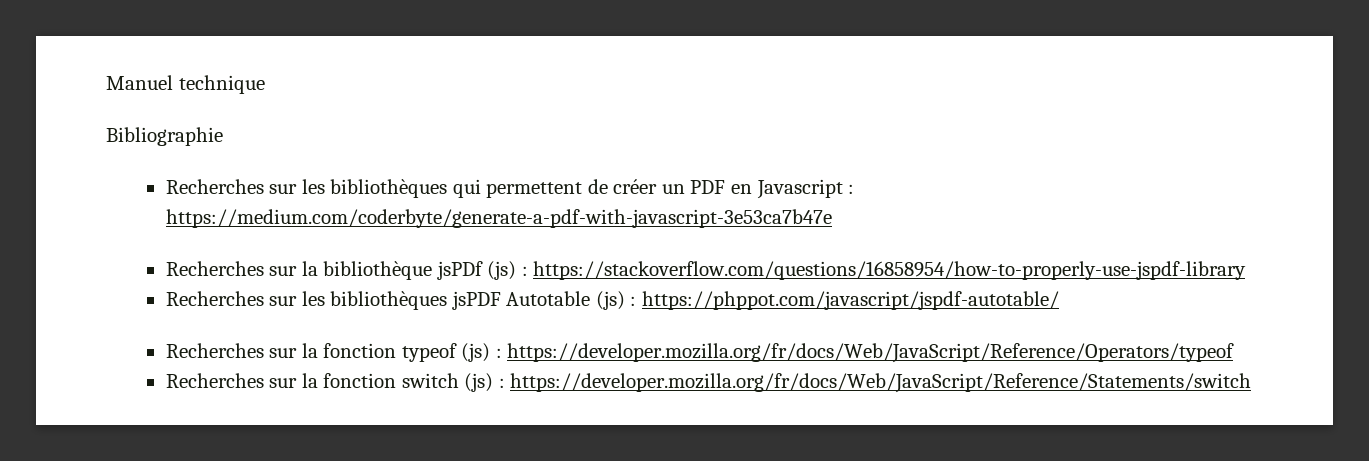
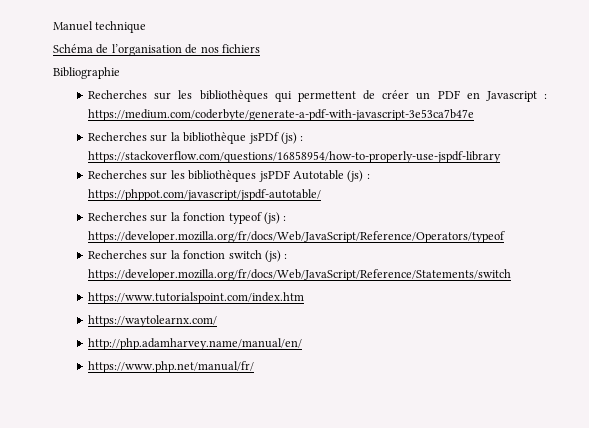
(265, 84) none -> [53,44,260,56] // Schéma de l’organisation de nos fichiers
(1252, 383) none -> [88,292,305,304] [88,315,218,327] [88,338,303,350] [88,361,255,373] // https://www.tutorialspoint.com/index.htm // https://waytolearnx.com/ // http://php.adamharvey.name/manual/en/ // https://www.php.net/manual/fr/

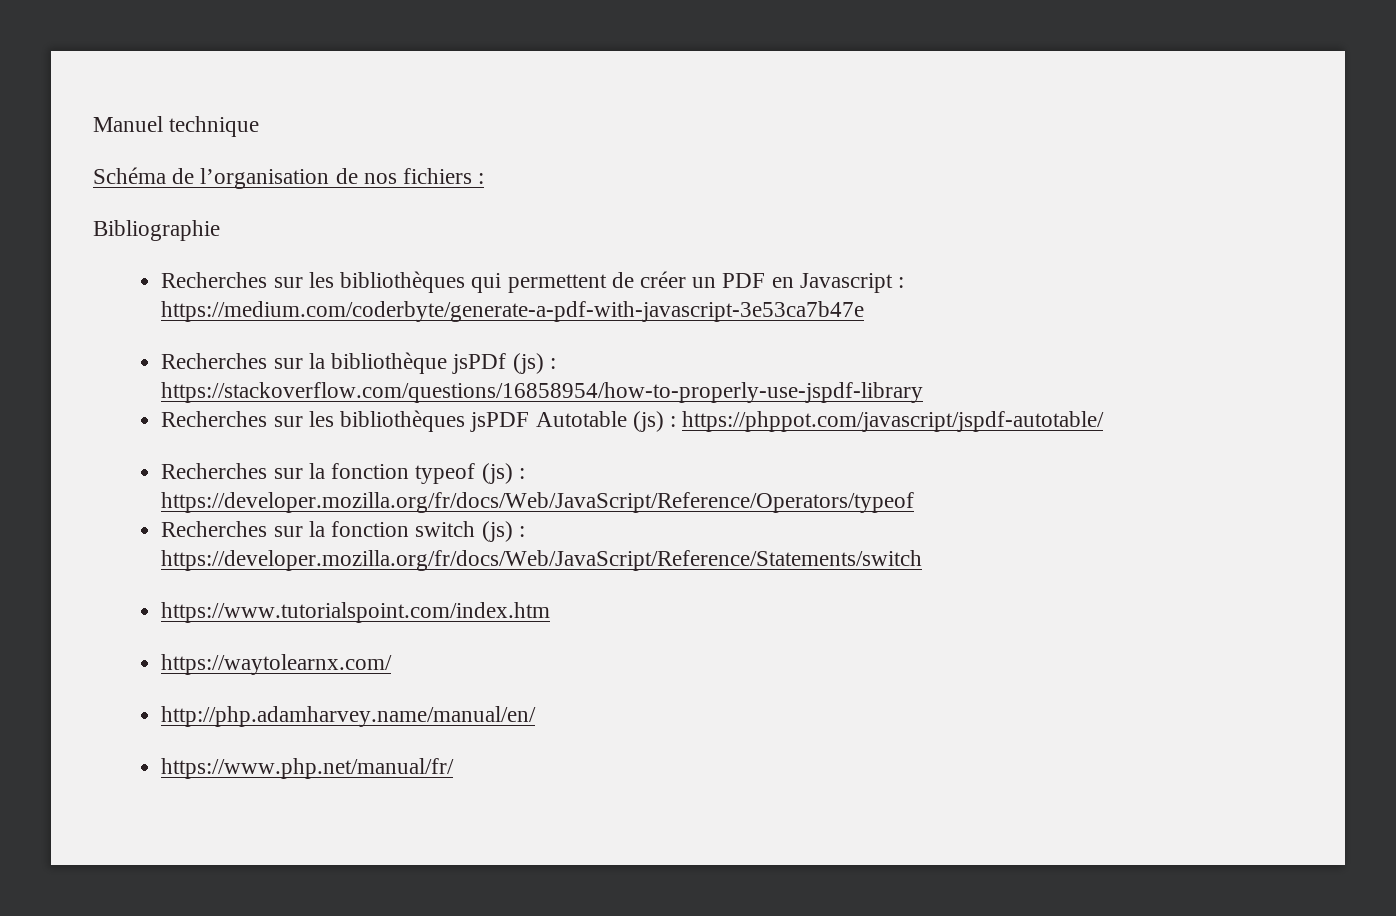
(260, 48) none -> [478,173,485,184] :

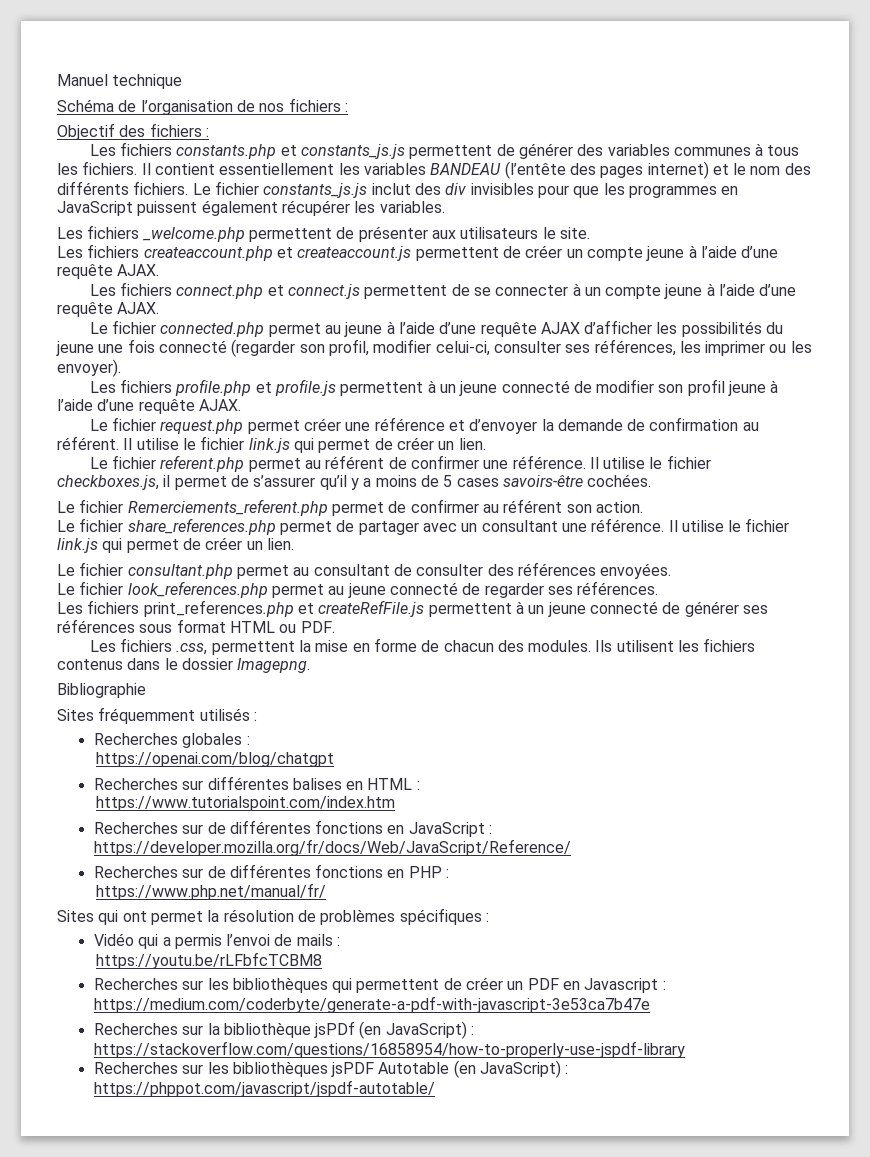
[93,220,220,241] Bibliographie -> [57,123,209,140] [89,142,800,159] [57,161,811,179] [57,181,739,198] [57,200,445,216] [57,225,590,242] [57,244,779,261] [57,264,160,279] [89,282,797,299] [57,302,160,317] [89,320,784,337] [56,339,812,357] [57,359,121,377] [89,379,779,396] [57,399,241,414] [89,417,759,434] [57,436,486,453] [89,455,711,472] [57,474,652,490] [57,499,643,516] [57,518,790,535] [57,537,294,553] [57,562,672,579] [57,581,659,598] [57,600,768,617] [57,619,335,633] [89,638,756,655] [57,658,311,673] [57,683,146,698] [57,707,257,724] [93,733,250,748] [95,752,334,767] [93,776,420,790] [95,796,395,811] [93,820,493,837] [93,839,571,856] [93,864,450,878] [95,883,326,900] [57,908,489,925] [93,933,341,949] [95,952,322,969] Objectif des fichiers : // Les fichiers constants.php et constants_js.js permettent de générer des variables communes à tous les fichiers. Il contient essentiellement les variables BANDEAU (l’entête des pages internet) et le nom des différents fichiers. Le fichier constants_js.js inclut des div invisibles pour que les programmes en JavaScript puissent également récupérer les variables. // Les fichiers _welcome.php permettent de présenter aux utilisateurs le site. // Les fichiers createaccount.php et createaccount.js permettent de créer un compte jeune à l’aide d’une requête AJAX. // Les fichiers connect.php et connect.js permettent de se connecter à un compte jeune à l’aide d’une requête AJAX. // Le fichier connected.php permet au jeune à l’aide d’une requête AJAX d’afficher les possibilités du jeune une fois connecté (regarder son profil, modifier celui-ci, consulter ses références, les imprimer ou les envoyer). // Les fichiers profile.php et profile.js permettent à un jeune connecté de modifier son profil jeune à l’aide d’une requête AJAX. // Le fichier request.php permet créer une référence et d’envoyer la demande de confirmation au référent. Il utilise le fichier link.js qui permet de créer un lien. // Le fichier referent.php permet au référent de confirmer une référence. Il utilise le fichier checkboxes.js, il permet de s’assurer qu’il y a moins de 5 cases savoirs-être cochées. // Le fichier Remerciements_referent.php permet de confirmer au référent son action. // Le fichier share_references.php permet de partager avec un consultant une référence. Il utilise le fichier link.js qui permet de créer un lien. // Le fichier consultant.php permet au consultant de consulter des références envoyées. // Le fichier look_references.php permet au jeune connecté de regarder ses références. // Les fichiers print_references.php et createRefFile.js permettent à un jeune connecté de générer ses références sous format HTML ou PDF. // Les fichiers .css, permettent la mise en forme de chacun des modules. Ils utilisent les fichiers contenus dans le dossier Imagepng. // Bibliographie // Sites fréquemment utilisés : // Recherches globales : // https://openai.com/blog/chatgpt // Recherches sur différentes balises en HTML : // https://www.tutorialspoint.com/index.htm // Recherches sur de différentes fonctions en JavaScript : https://developer.mozilla.org/fr/docs/Web/JavaScript/Reference/ // Recherches sur de différentes fonctions en PHP : // https://www.php.net/manual/fr/ // Sites qui ont permet la résolution de problèmes spécifiques : // Vidéo qui a permis l’envoi de mails : // https://youtu.be/rLFbfcTCBM8
[512,353,544,374] (js) -> [359,1021,467,1039] (en JavaScript)
[632,411,664,432] (js) -> [453,1060,562,1078] (en JavaScript)
[161,463,525,484] [161,492,915,513] [161,521,525,542] [161,550,923,571] [161,602,551,623] [161,654,393,675] [161,706,537,727] [161,758,455,779] // Recherches sur la fonction typeof (js) : https://developer.mozilla.org/fr/docs/Web/JavaScript/Reference/Operators/typeof // Recherches sur la fonction switch (js) : https://developer.mozilla.org/fr/docs/Web/JavaScript/Reference/Statements/switch // https://www.tutorialspoint.com/index.htm // https://waytolearnx.com/ // http://php.adamharvey.name/manual/en/ // https://www.php.net/manual/fr/ -> (435, 1088) none

